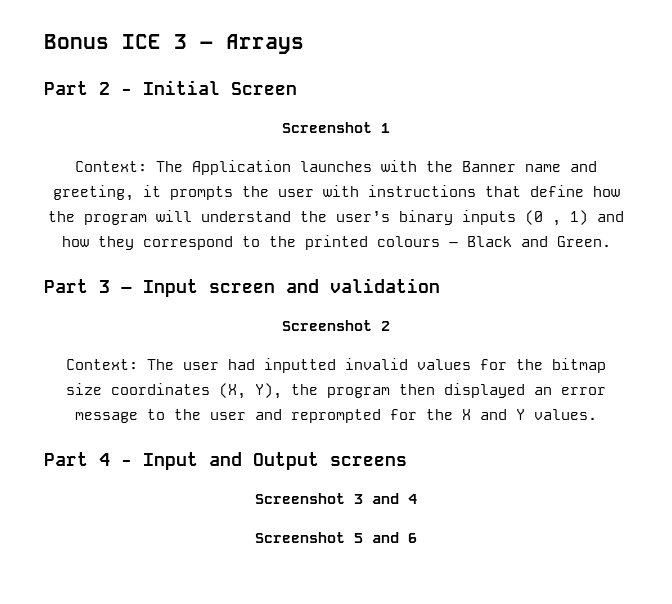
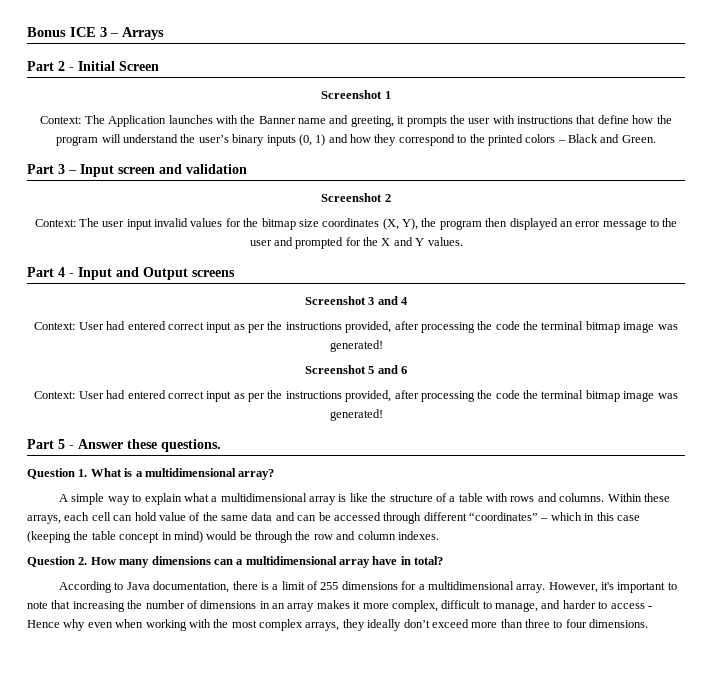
[525,210,561,226] (0 , -> [298,134,312,146] (0,
[376,236,440,247] colours -> [525,134,556,143] colors
[228,358,336,373] had inputted -> [126,219,152,230] input
[291,409,381,423] reprompted -> [295,237,344,249] prompted
[255,532,417,543] Screenshot 5 and 6 -> [34,321,678,333] [329,340,383,352] [304,365,408,374] [34,390,678,402] [329,409,383,421] [27,439,221,452] [27,468,275,480] [59,493,670,505] [27,512,640,524] [27,531,439,543] [27,556,444,568] [59,581,677,593] [27,600,652,612] [27,619,649,631] Context: User had entered correct input as per the instructions provided, after processing the code the terminal bitmap image was generated! // Screenshot 5 and 6 // Context: User had entered correct input as per the instructions provided, after processing the code the terminal bitmap image was generated! // Part 5 - Answer these questions. // Question 1. What is a multidimensional array? // A simple way to explain what a multidimensional array is like the structure of a table with rows and columns. Within these arrays, each cell can hold value of the same data and can be accessed through different “coordinates” – which in this case (keeping the table concept in mind) would be through the row and column indexes. // Question 2. How many dimensions can a multidimensional array have in total? // According to Java documentation, there is a limit of 255 dimensions for a multidimensional array. However, it's important to note that increasing the number of dimensions in an array makes it more complex, difficult to manage, and harder to access - Hence why even when working with the most complex arrays, they ideally don’t exceed more than three to four dimensions.

